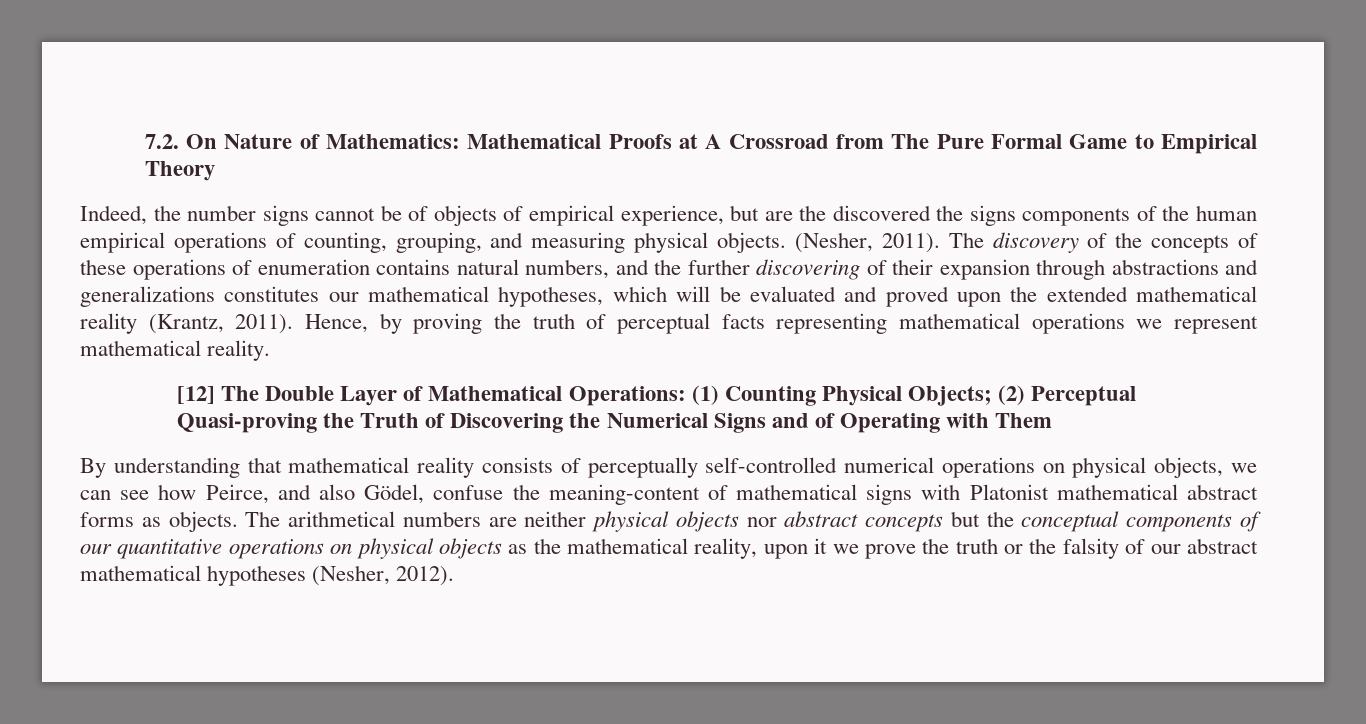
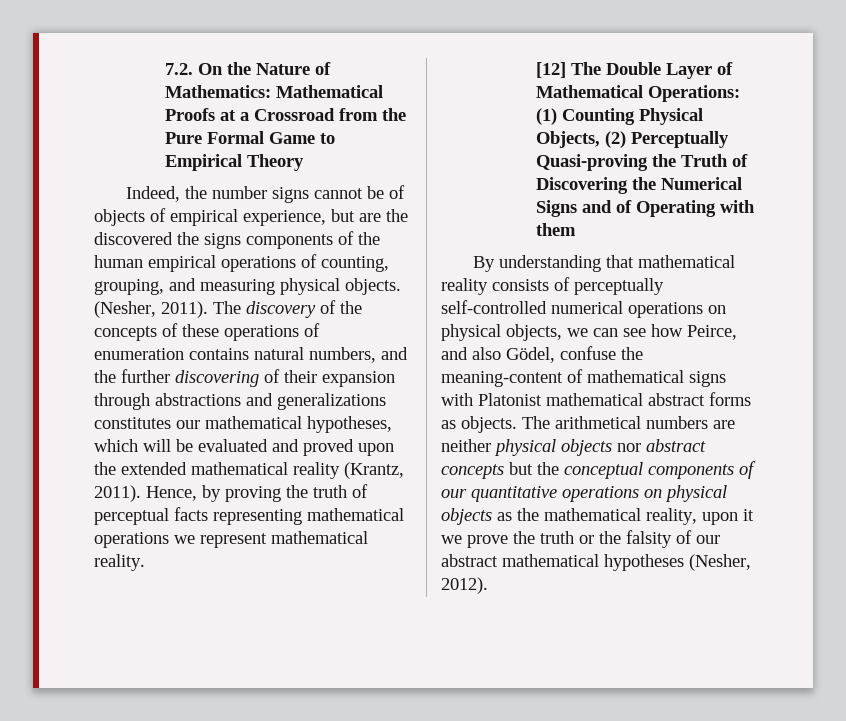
(218, 141) none -> [226,62,251,75] the
[705,134,722,149] A -> [239,112,249,121] a
[891,134,930,149] The -> [381,108,406,121] the
[907,385,1136,406] Objects; (2) Perceptual -> [536,131,730,148] Objects, (2) Perceptually
[994,413,1052,428] Them -> [536,223,577,236] them

